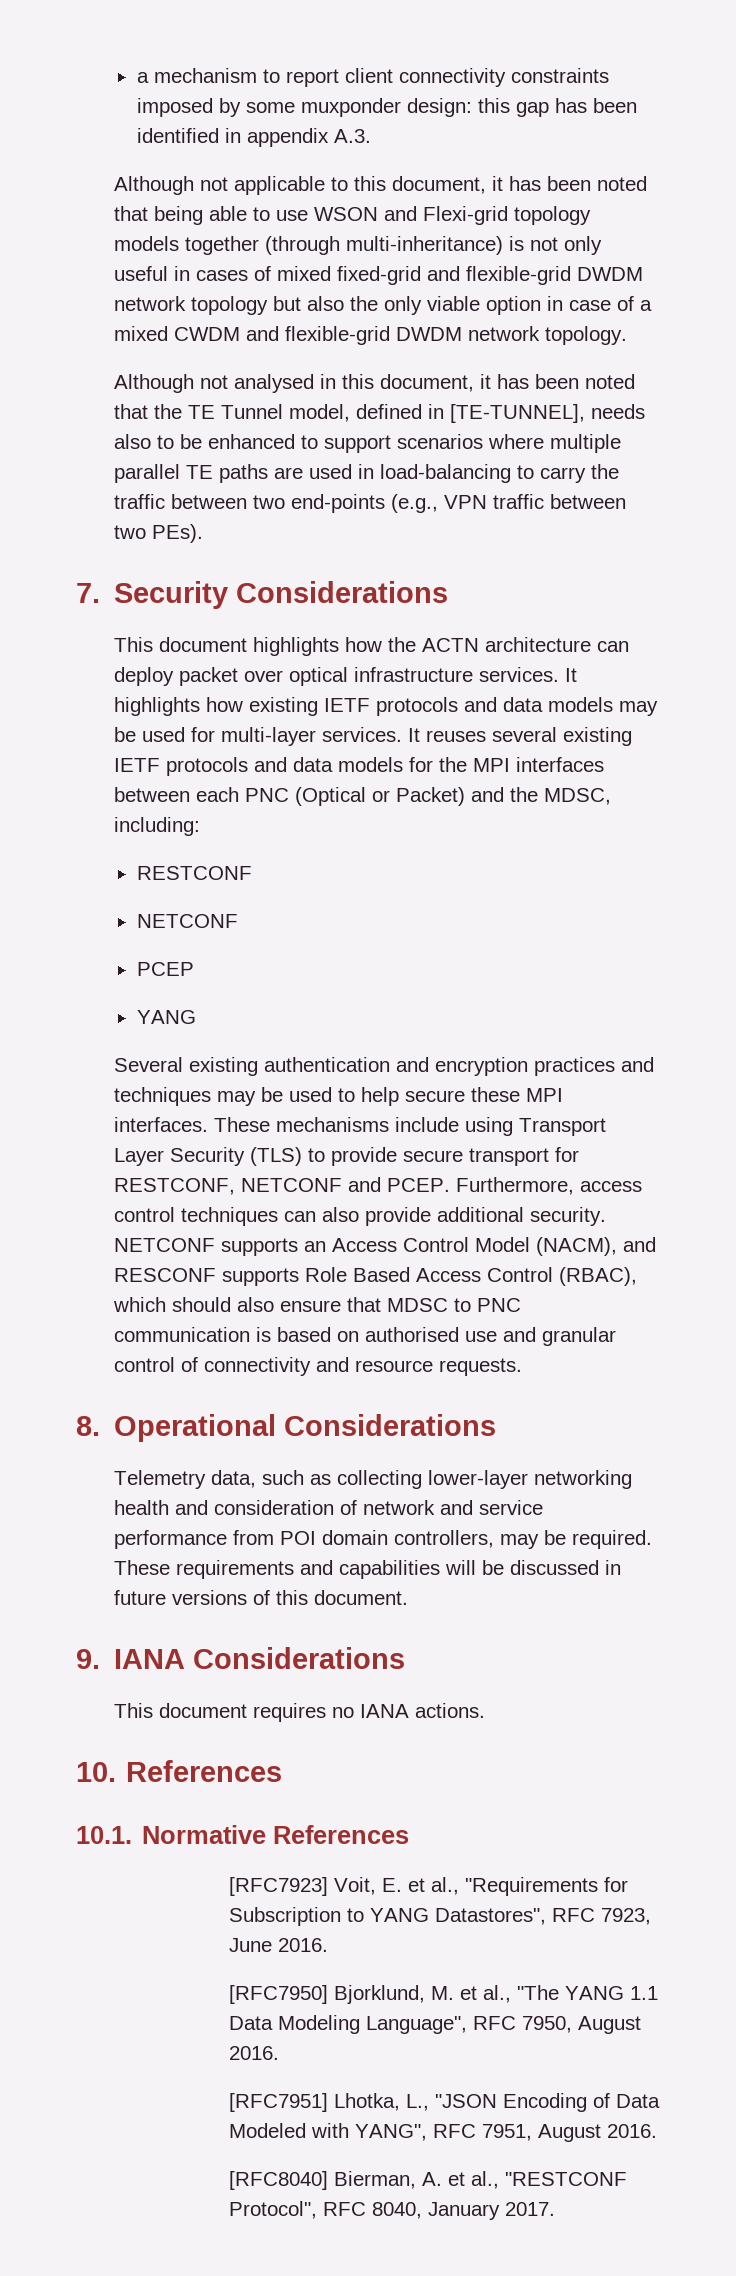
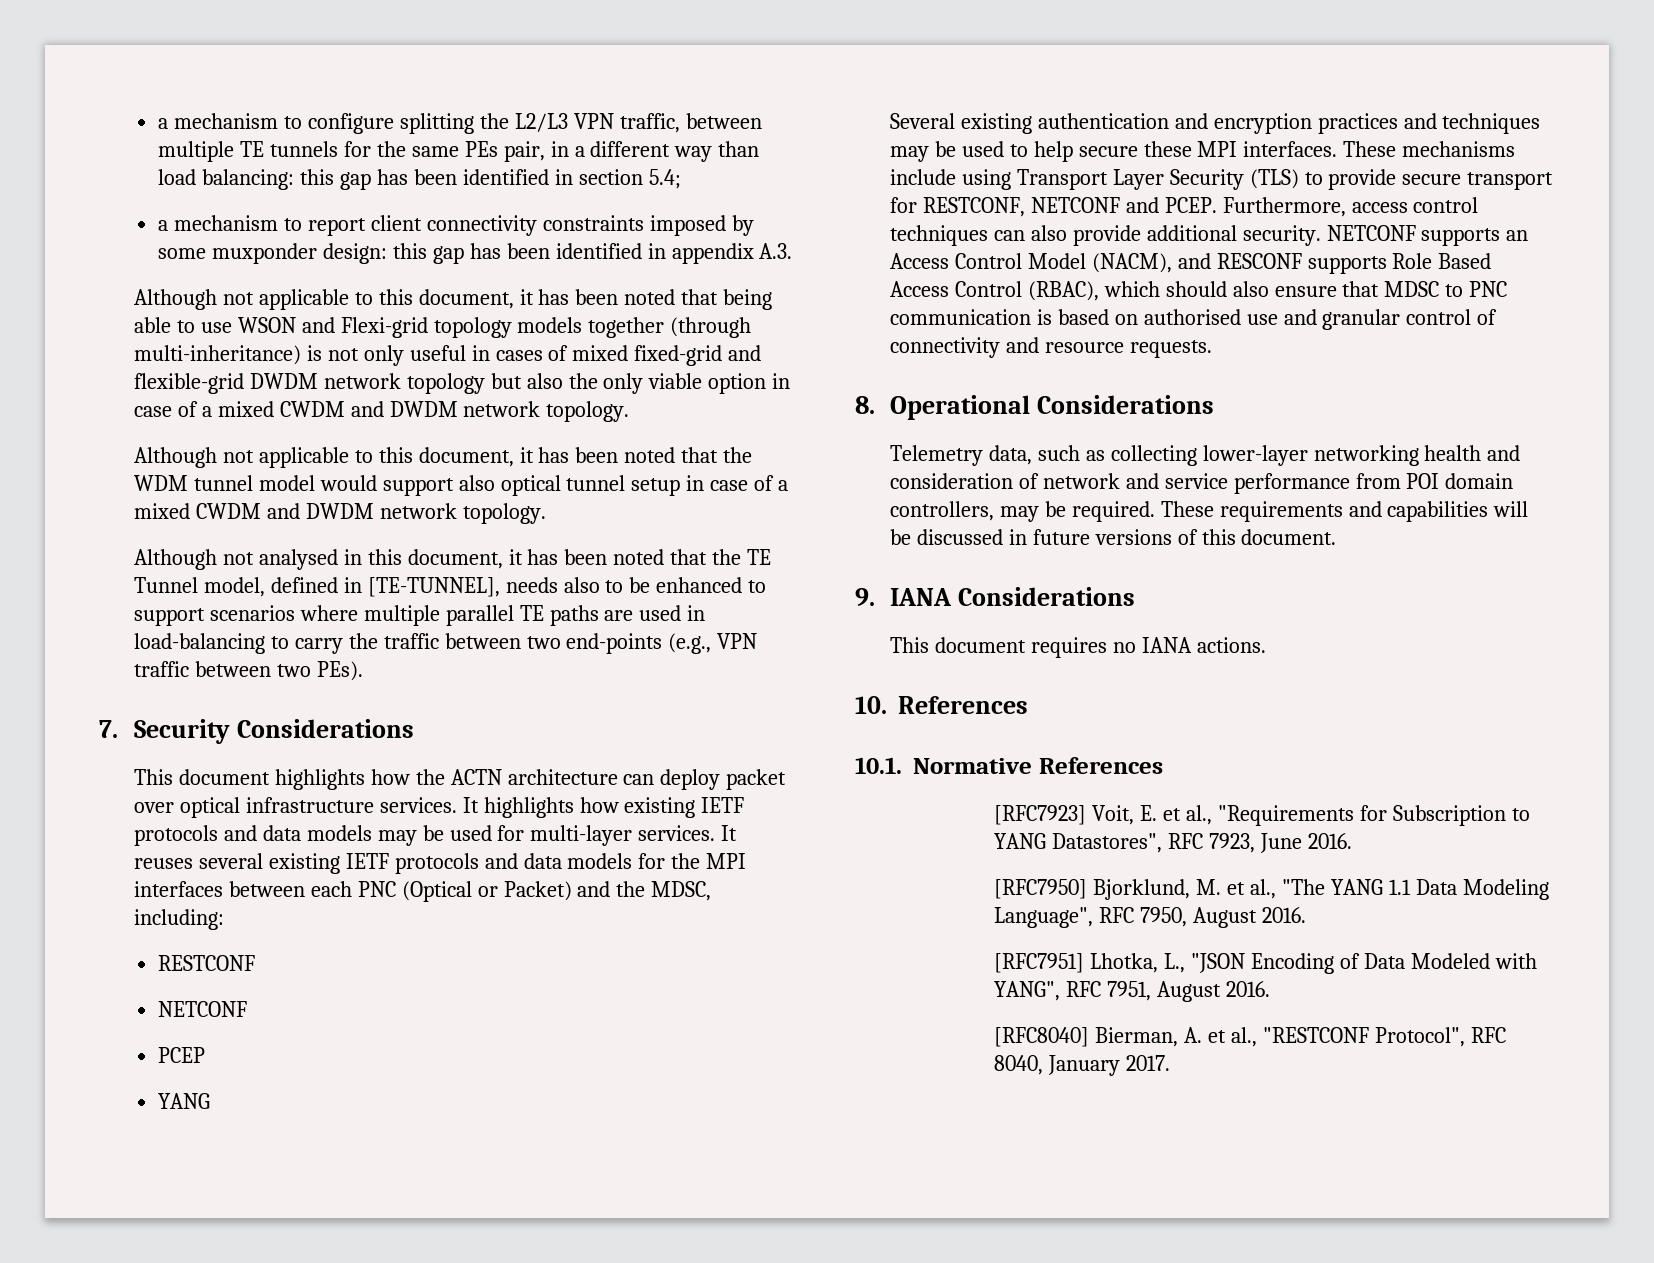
[136,68,280,83] a mechanism to -> [158,113,762,134] [158,141,760,162] [158,169,681,190] [158,215,302,231] a mechanism to configure splitting the L2/L3 VPN traffic, between multiple TE tunnels for the same PEs pair, in a different way than load balancing: this gap has been identified in section 5.4; // a mechanism to
[285,326,391,345] flexible-grid -> [389,401,630,422] [133,447,753,468] [133,475,789,496] [133,503,300,519] DWDM network topology. // Although not applicable to this document, it has been noted that the WDM tunnel model would support also optical tunnel setup in case of a mixed CWDM and

